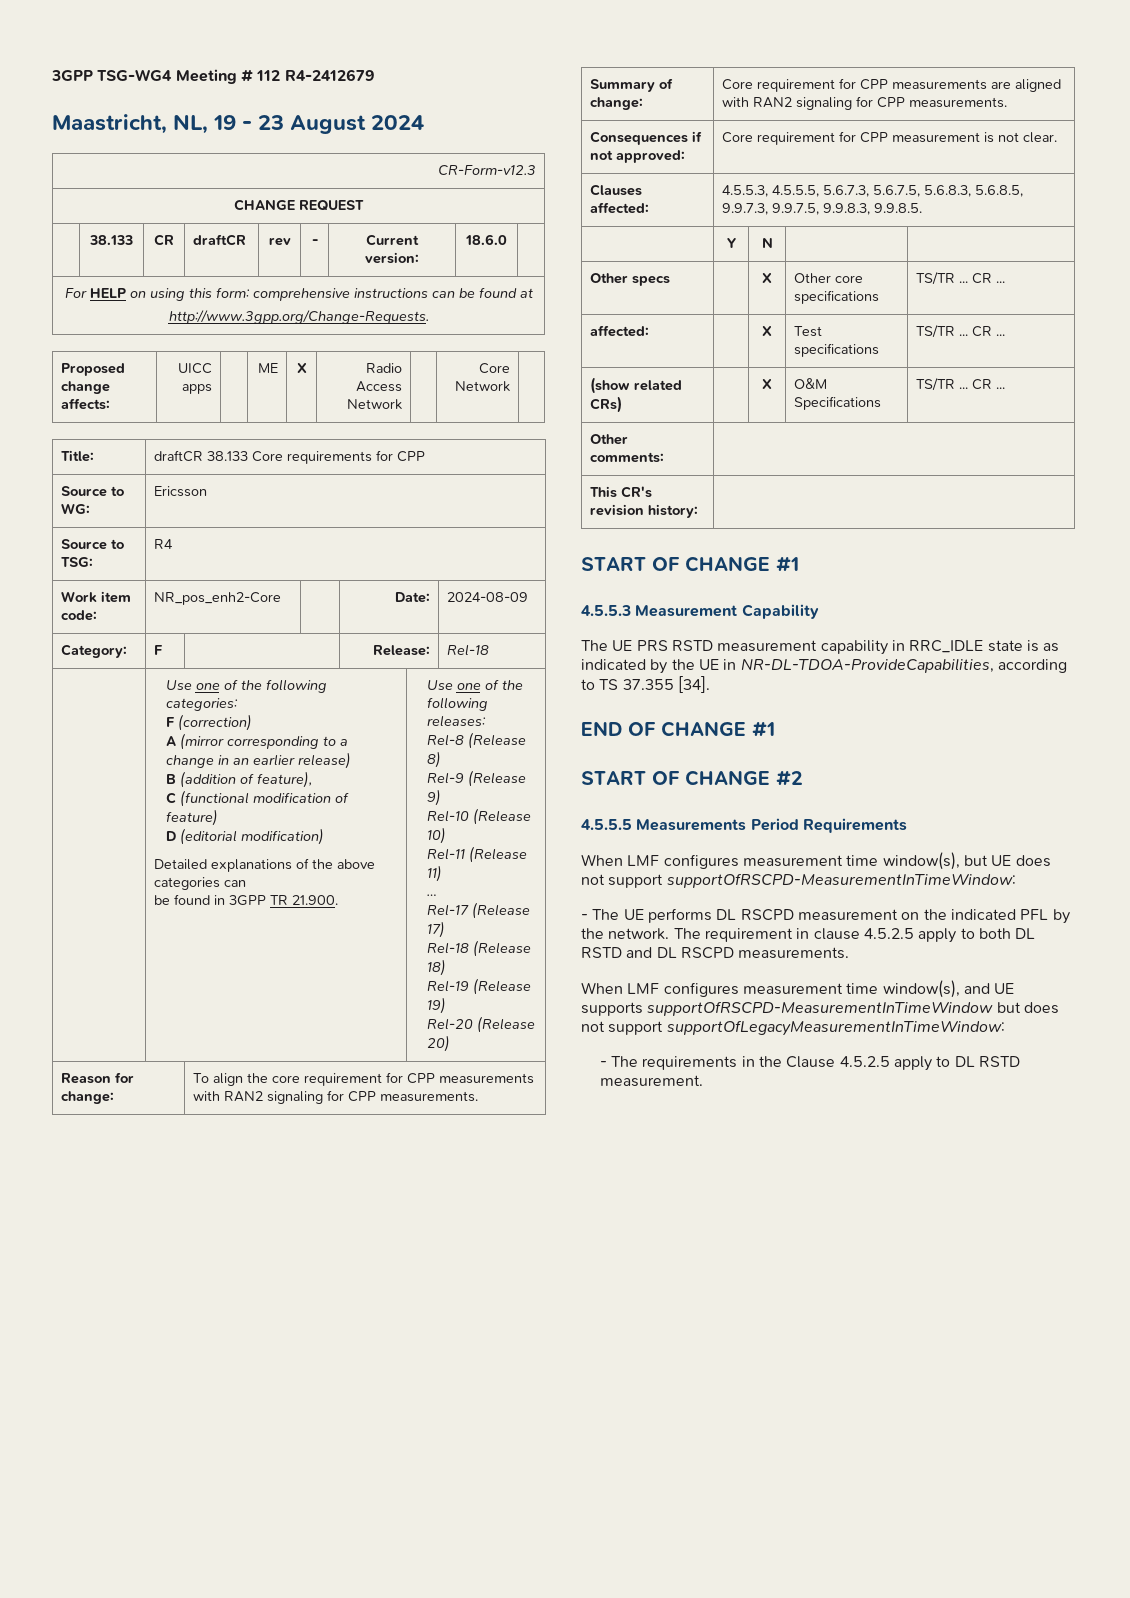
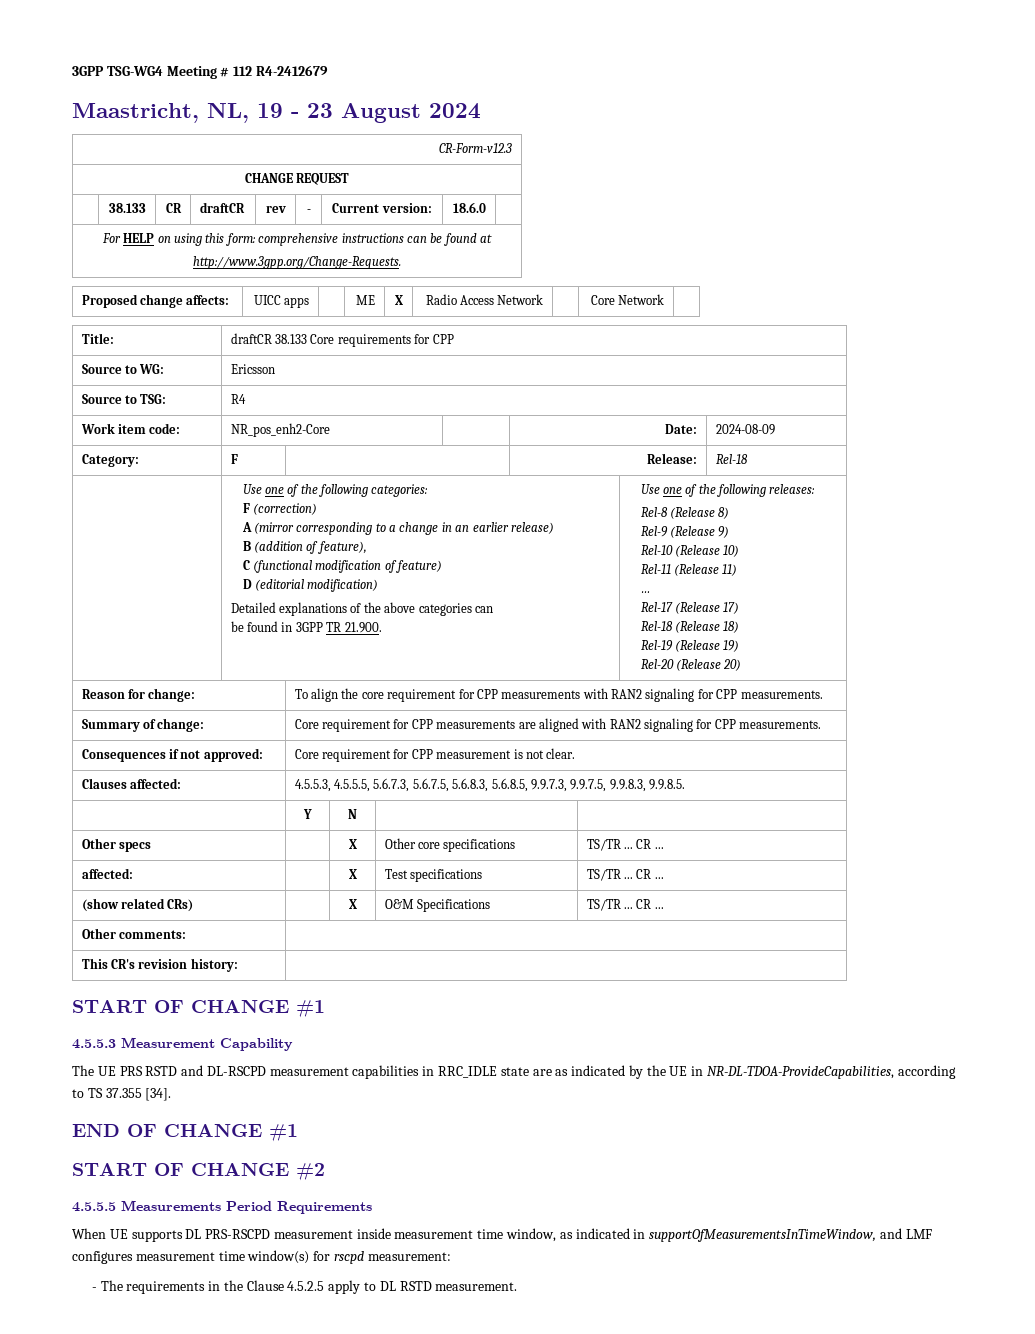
[717,640,888,655] measurement capability -> [181,1065,420,1079] and DL-RSCPD measurement capabilities
[1026,640,1039,652] is -> [532,1069,552,1076] are
[627,852,1051,870] [581,873,1016,888] [581,908,1070,924] [581,928,1036,943] [581,947,850,959] [581,980,1015,998] [581,1001,1059,1016] [581,1020,1005,1036] LMF configures measurement time window(s), but UE does not support supportOfRSCPD-MeasurementInTimeWindow: // - The UE performs DL RSCPD measurement on the indicated PFL by the network. The requirement in clause 4.5.2.5 apply to both DL RSTD and DL RSCPD measurements. // When LMF configures measurement time window(s), and UE supports supportOfRSCPD-MeasurementInTimeWindow but does not support supportOfLegacyMeasurementInTimeWindow: -> [109,1228,932,1242] [72,1250,451,1264] UE supports DL PRS-RSCPD measurement inside measurement time window, as indicated in supportOfMeasurementsInTimeWindow, and LMF configures measurement time window(s) for rscpd measurement:

